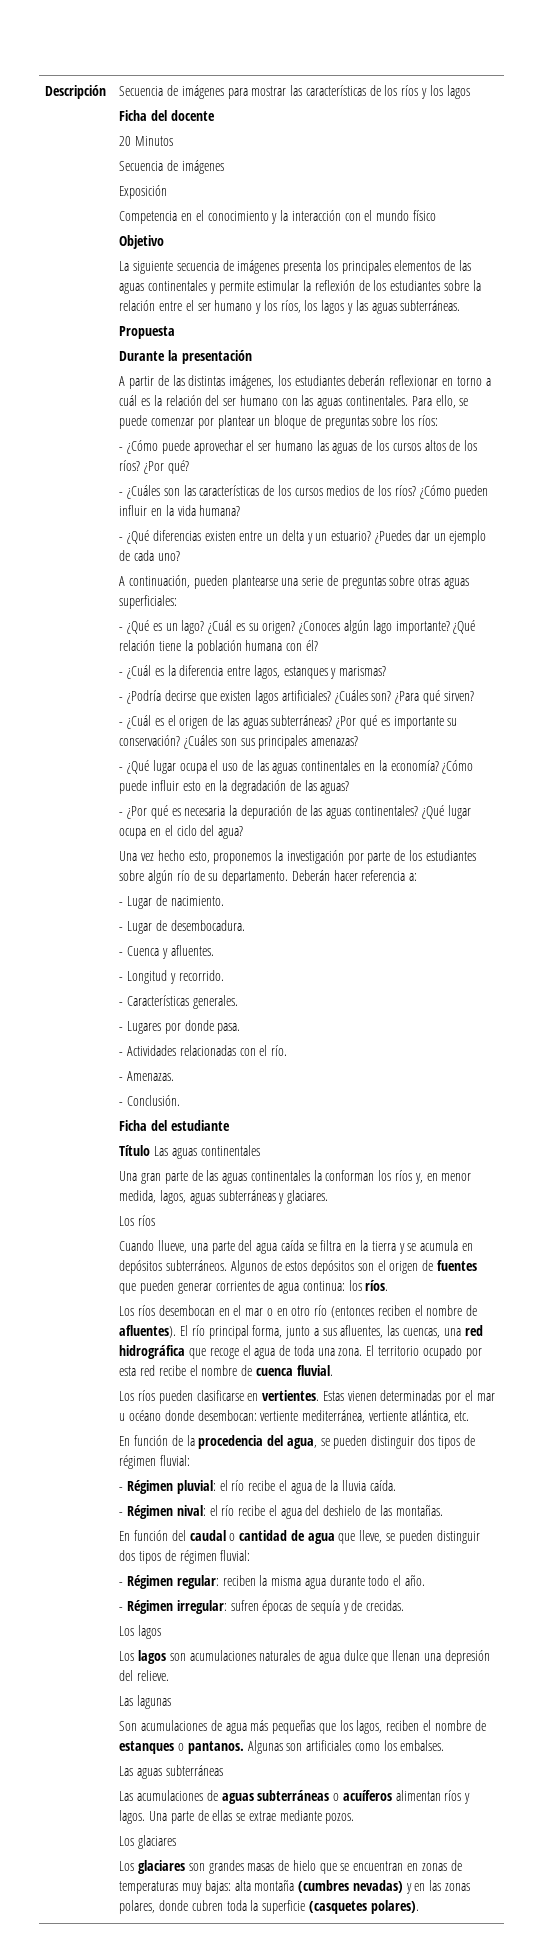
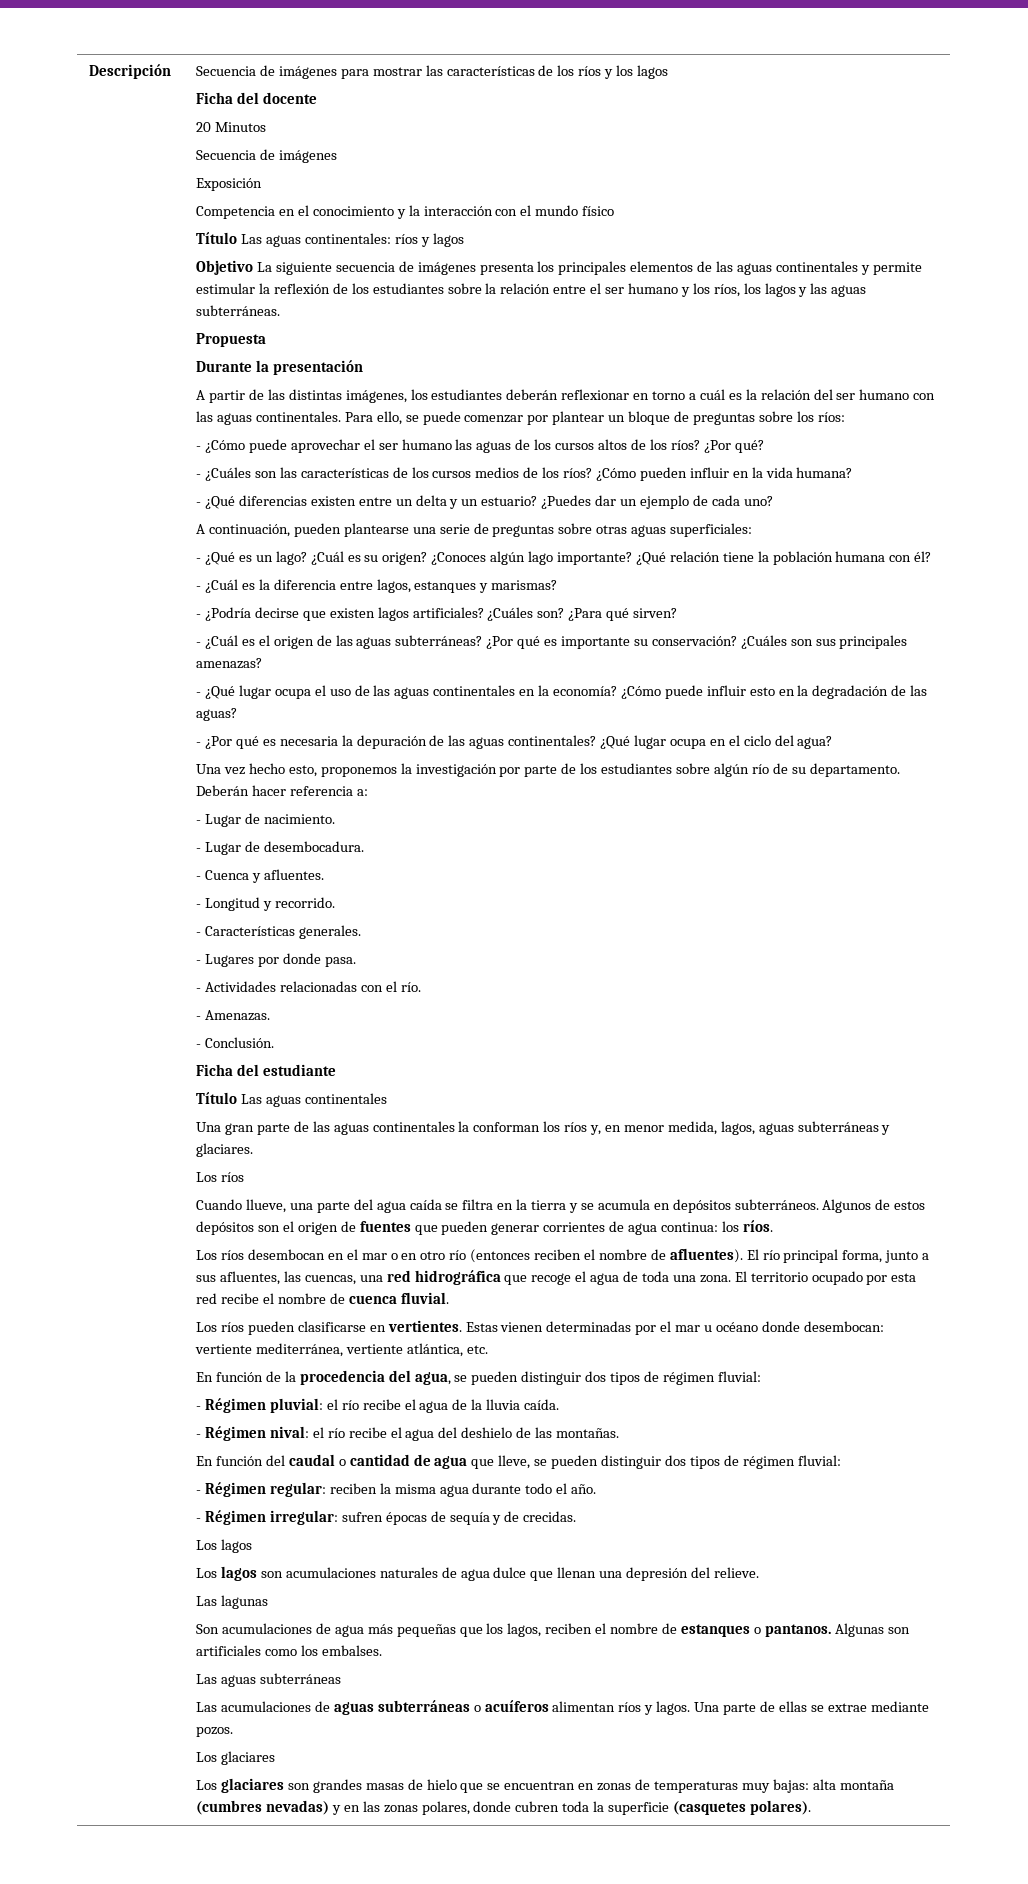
(437, 215) none -> [196,232,464,247] // Título Las aguas continentales: ríos y lagos
(165, 242) // -> (254, 267) none

